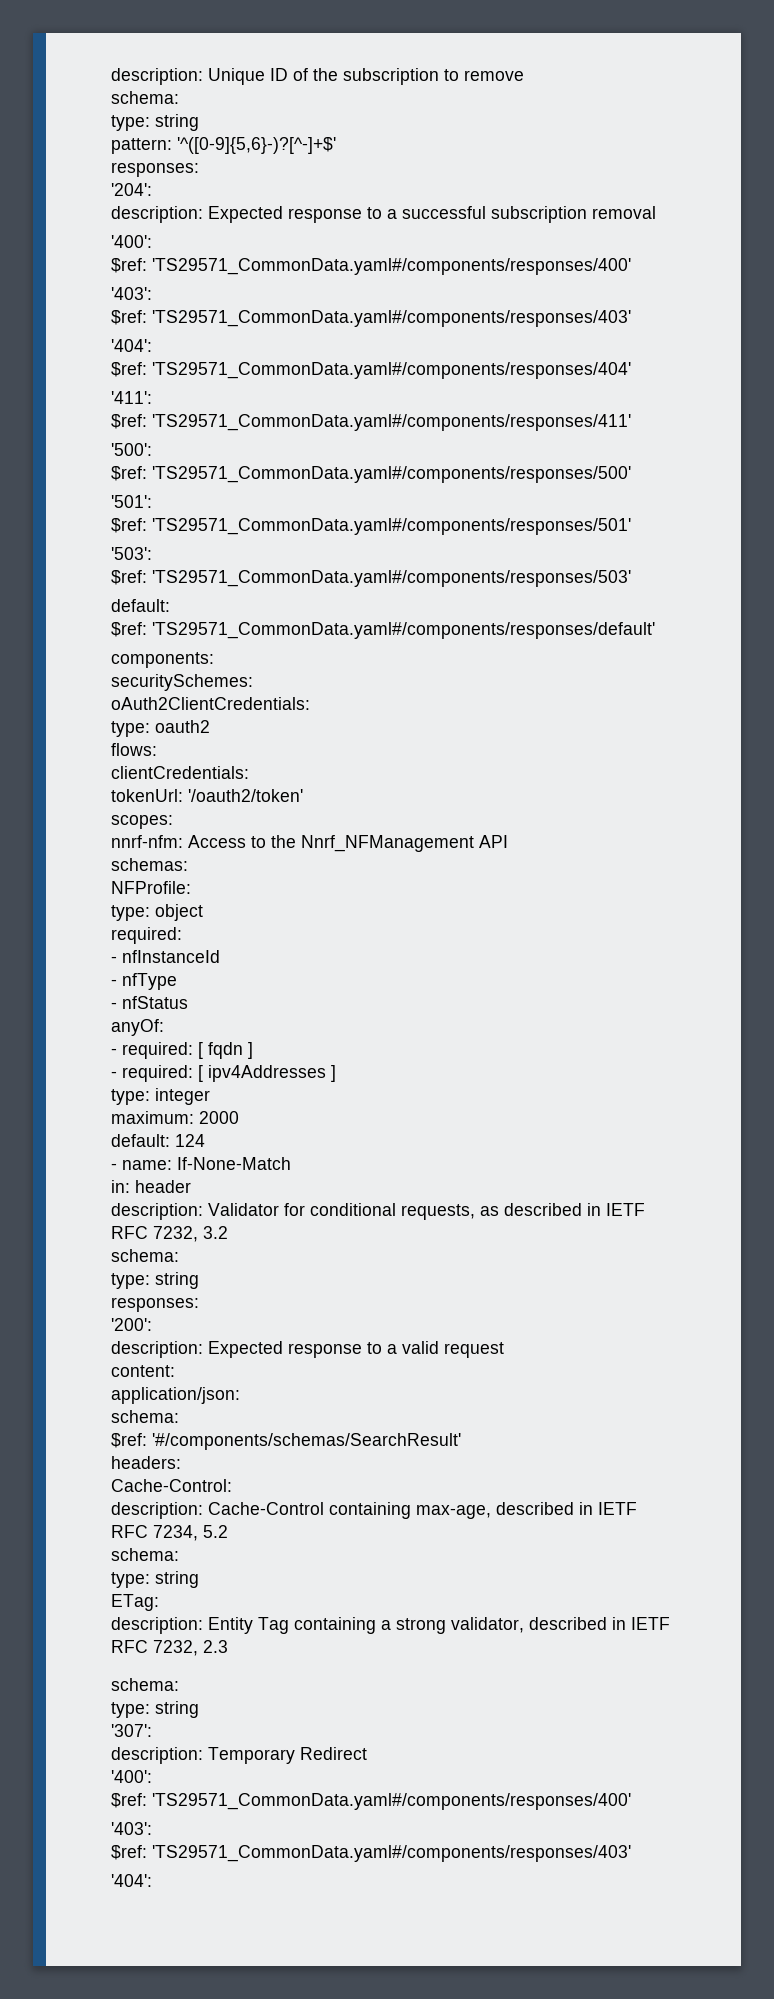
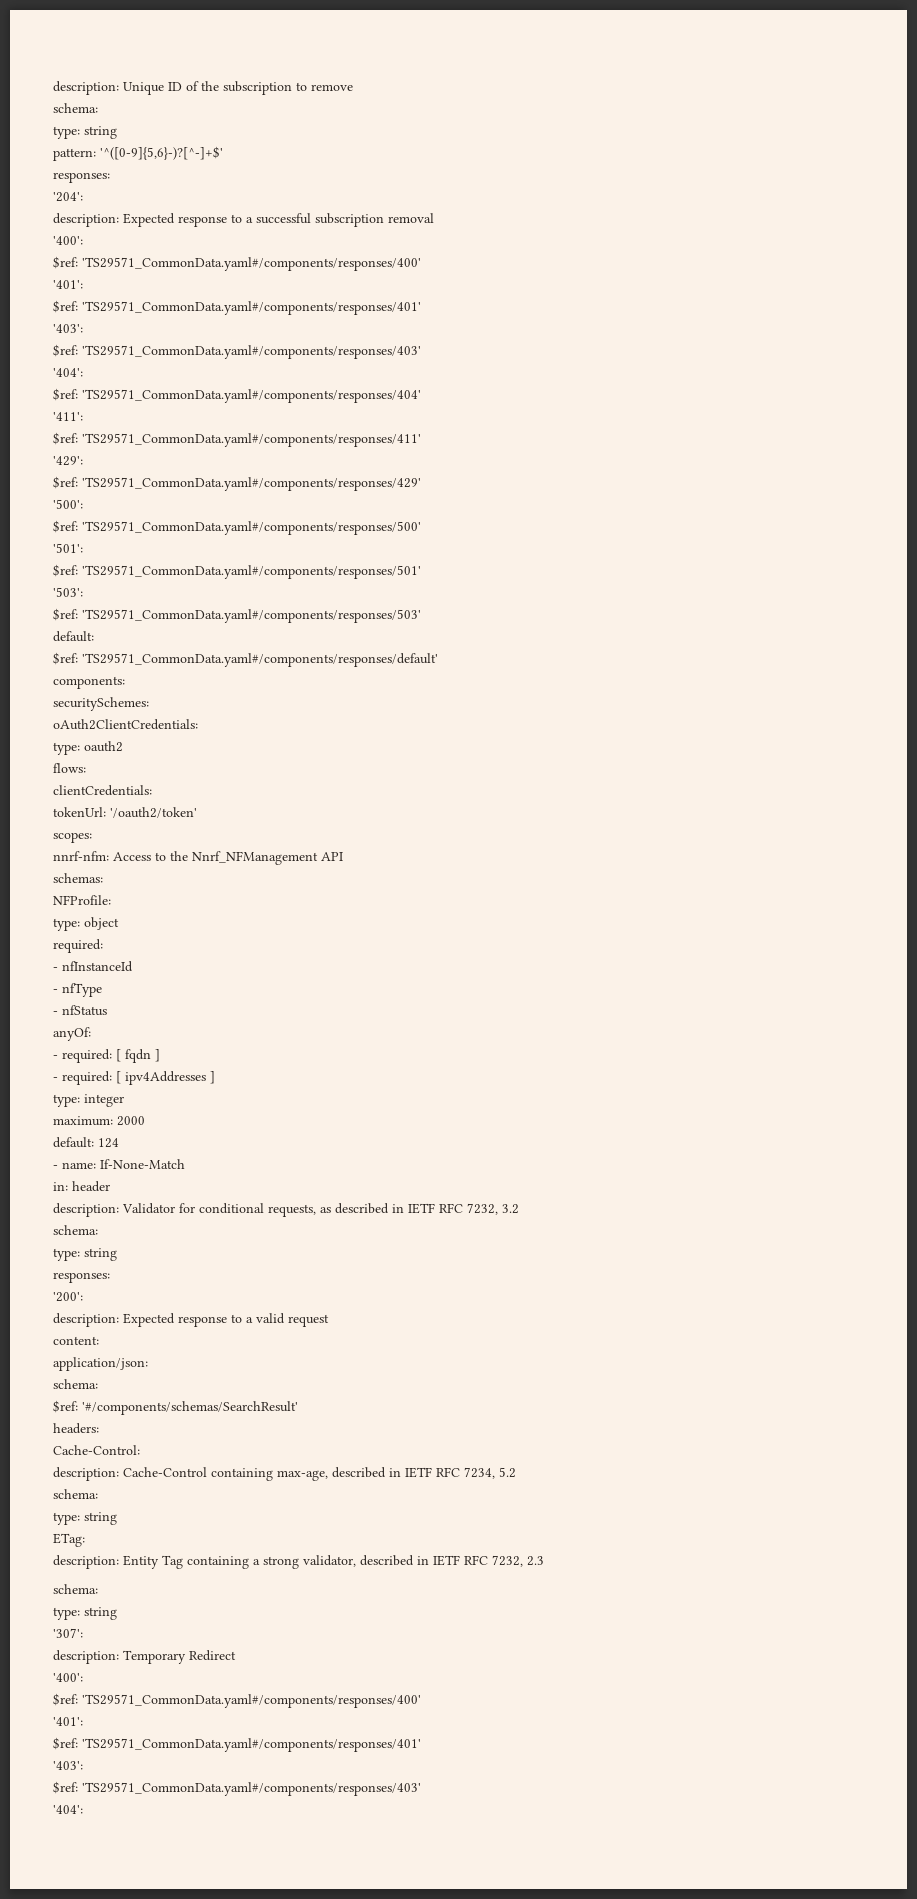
(631, 266) none -> [53,280,83,289] [53,300,421,315] // '401': // $ref: 'TS29571_CommonData.yaml#/components/responses/401'
(631, 422) none -> [53,456,83,466] [53,476,421,491] // '429': // $ref: 'TS29571_CommonData.yaml#/components/responses/429'
(631, 1801) none -> [53,1717,83,1726] [53,1737,421,1752] // '401': // $ref: 'TS29571_CommonData.yaml#/components/responses/401'

